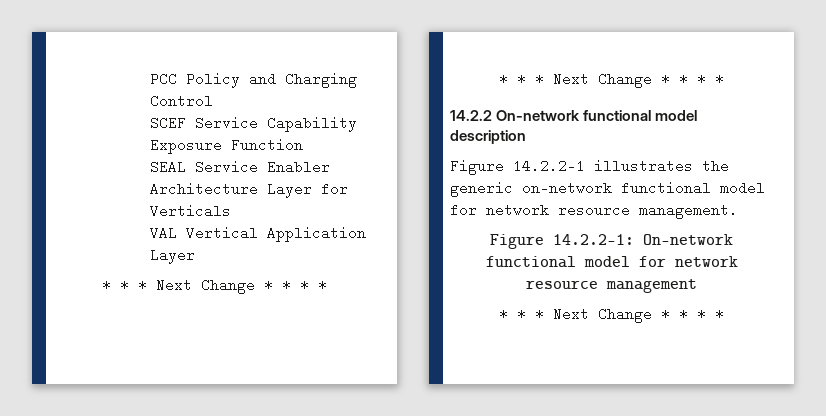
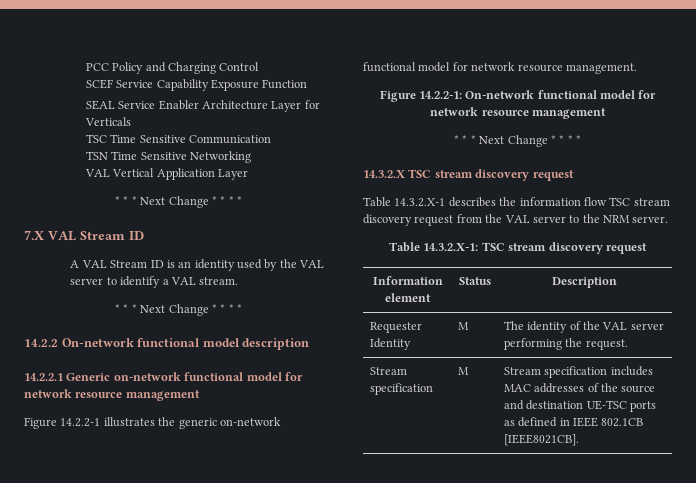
(231, 211) none -> [85,134,272,144] [85,151,252,163] // TSC Time Sensitive Communication // TSN Time Sensitive Networking
(327, 285) none -> [24,230,144,241] [70,259,325,271] [70,276,239,288] // 7.X VAL Stream ID // A VAL Stream ID is an identity used by the VAL server to identify a VAL stream.
(526, 137) none -> [24,372,303,381] [24,389,200,401] // 14.2.2.1 Generic on-network functional model for network resource management
(724, 314) none -> [363,169,574,181] [363,197,670,207] [363,214,669,226] [389,242,647,254] [372,276,443,285] [385,293,431,302] [458,277,491,285] [552,277,617,288] [369,322,422,333] [369,338,411,350] [457,322,469,330] [503,321,664,333] [503,338,628,350] [369,367,407,375] [369,383,433,395] [457,367,469,375] [503,366,653,378] [503,383,656,393] [503,400,656,412] [503,417,644,427] [503,434,579,446] // 14.3.2.X TSC stream discovery request // Table 14.3.2.X-1 describes the information flow TSC stream discovery request from the VAL server to the NRM server. // Table 14.3.2.X-1: TSC stream discovery request // Information element | Status | Description // Requester Identity | M | The identity of the VAL server performing the request. // Stream specification | M | Stream specification includes MAC addresses of the source and destination UE-TSC ports as defined in IEEE 802.1CB [IEEE8021CB].

